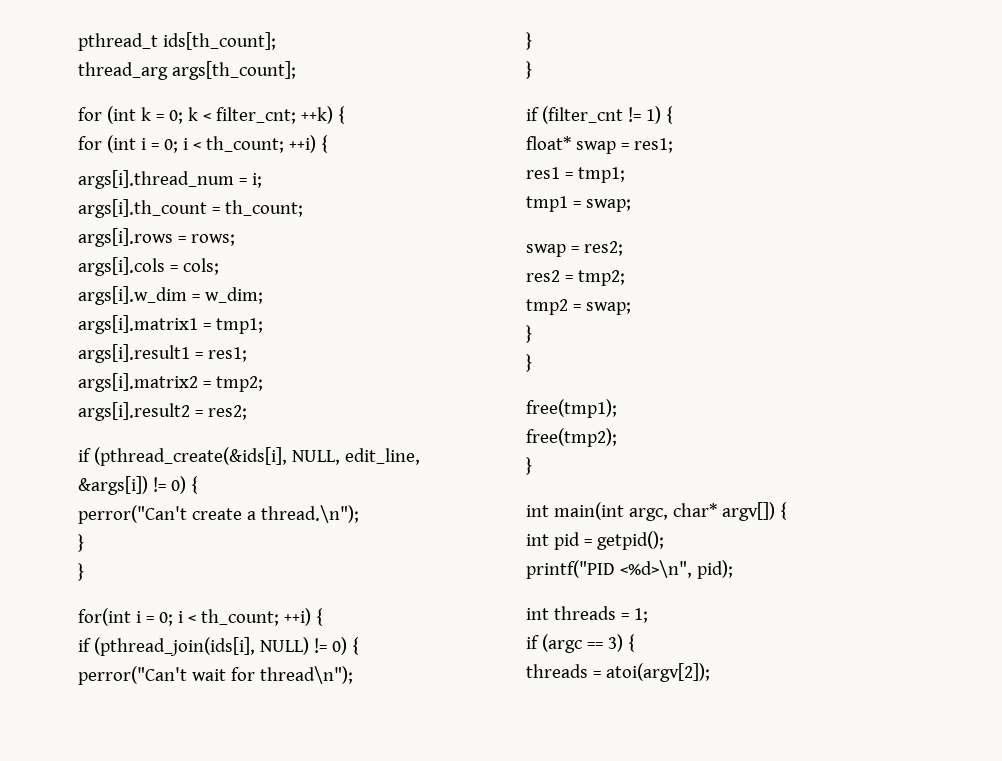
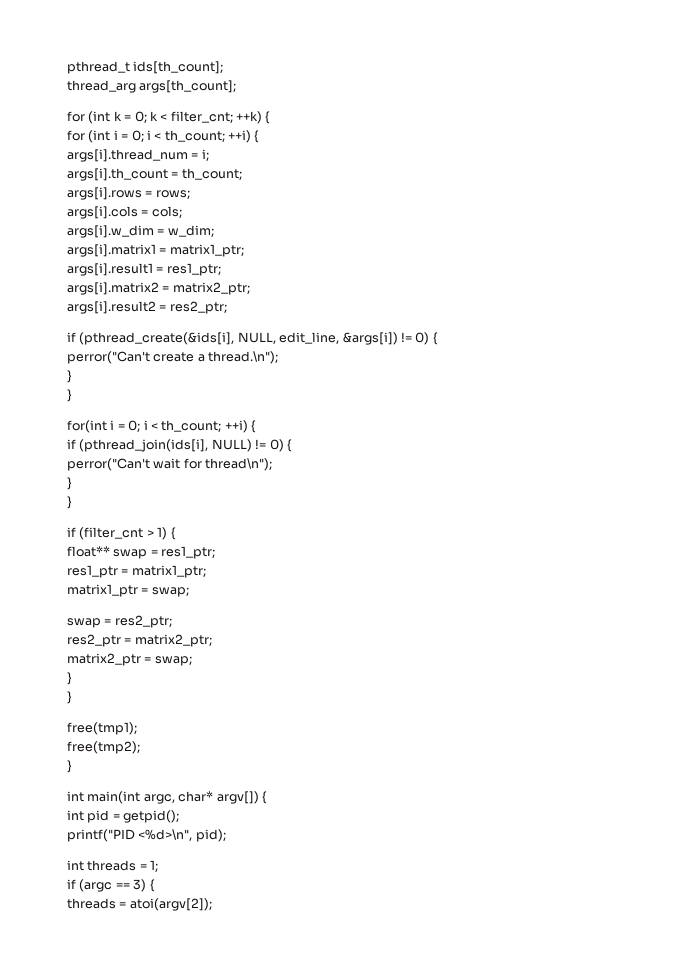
[215,318,263,334] tmp1; -> [169,244,244,257] matrix1_ptr;
[207,347,247,362] res1; -> [166,263,221,276] res1_ptr;
[215,376,263,392] tmp2; -> [172,282,250,295] matrix2_ptr;
[207,405,247,420] res2; -> [169,301,227,314] res2_ptr;
[627,107,641,122] != -> [146,530,154,537] >
[526,136,673,154] [526,167,625,183] [526,196,568,212] float* swap = res1; // res1 = tmp1; // tmp1 -> [67,546,216,559] [67,565,206,578] [67,584,138,597] float** swap = res1_ptr; // res1_ptr = matrix1_ptr; // matrix1_ptr
[583,241,623,256] [526,270,625,286] [526,299,568,315] res2; // res2 = tmp2; // tmp2 -> [114,615,172,628] [67,634,212,647] [67,653,141,666] res2_ptr; // res2_ptr = matrix2_ptr; // matrix2_ptr

